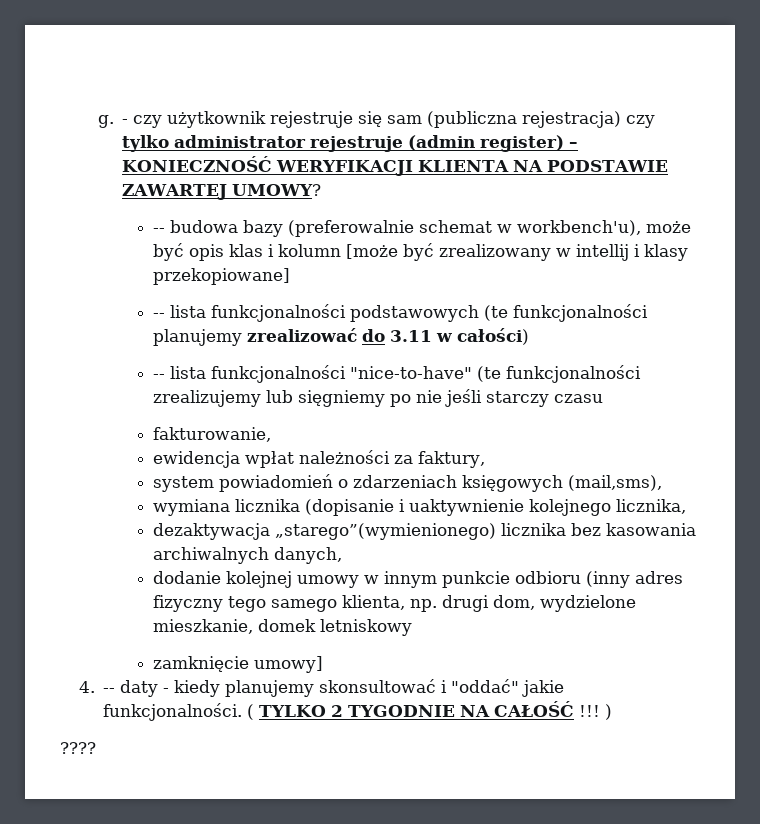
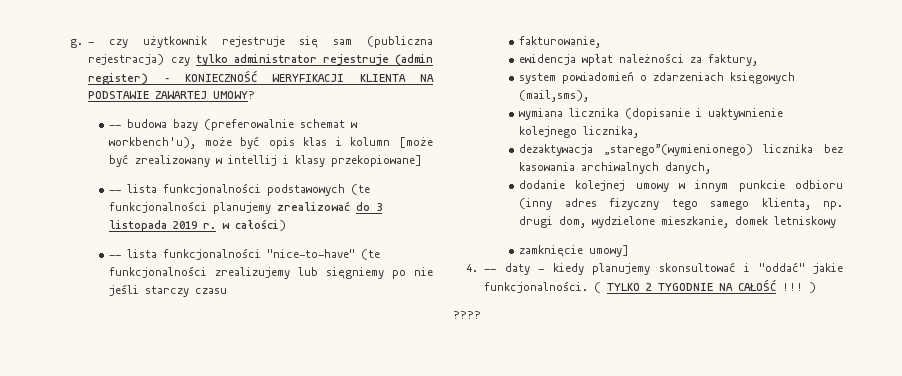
[390,330,433,342] 3.11 -> [376,203,383,211] [109,220,217,232] 3 listopada 2019 r.

